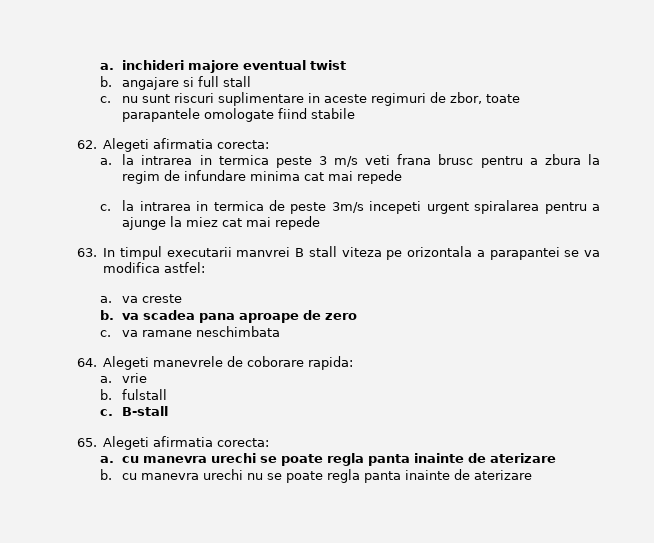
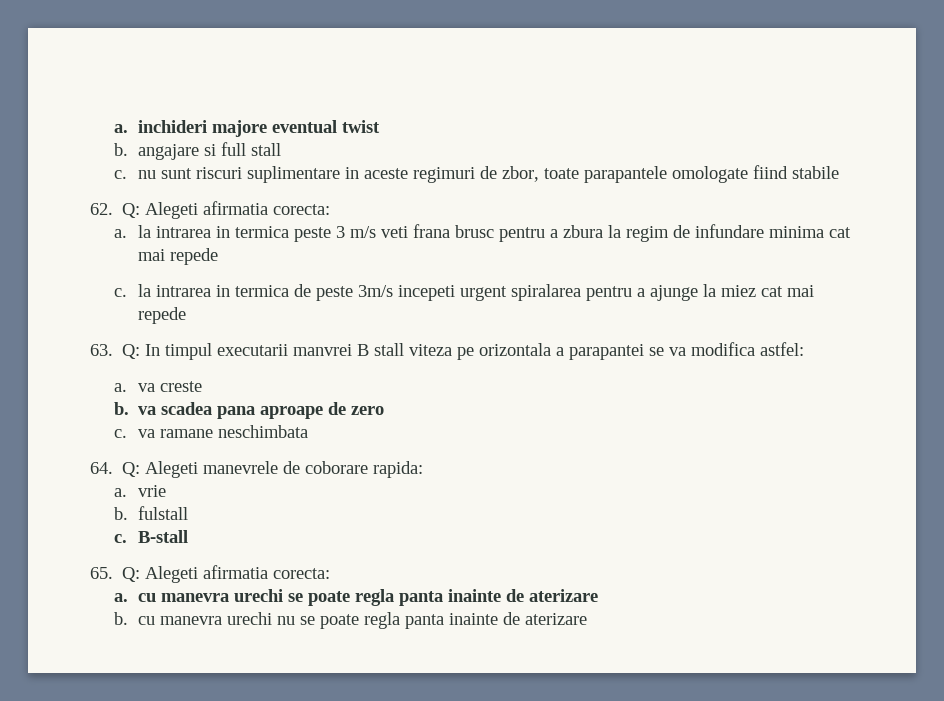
(97, 144) none -> [122,203,141,218] Q:
(97, 252) none -> [122,344,141,359] Q:
(97, 362) none -> [122,462,141,477] Q:
(97, 442) none -> [122,567,141,582] Q:

